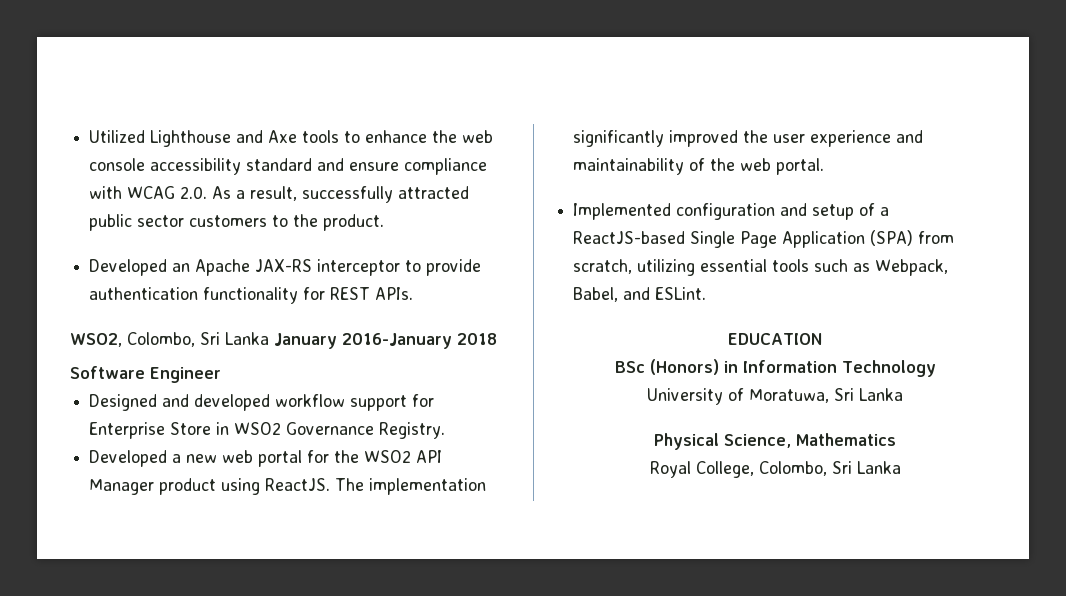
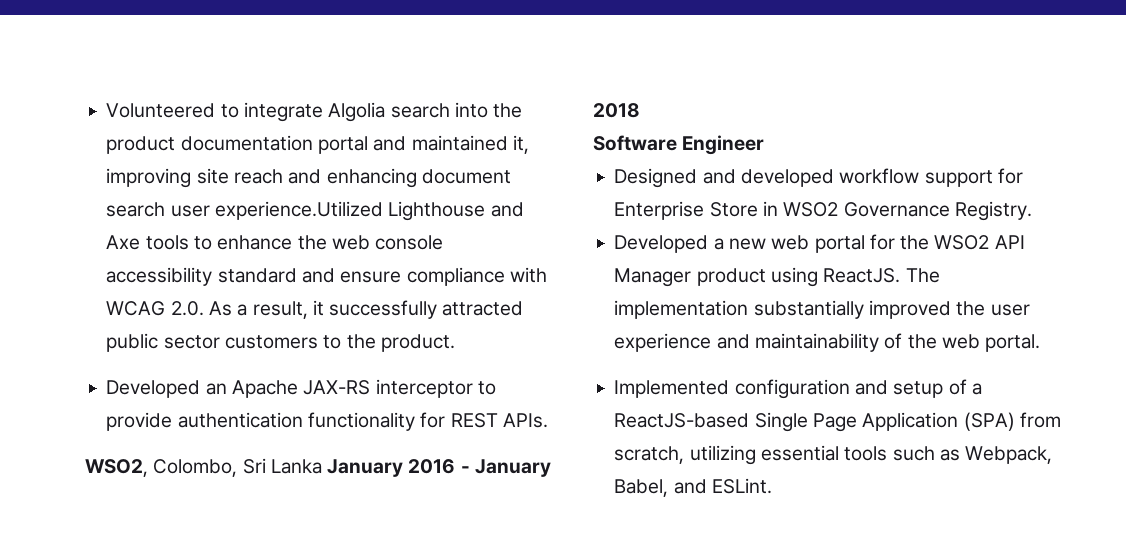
[89,130,146,143] Utilized -> [106,102,523,122] [106,135,529,154] [106,168,511,188] [106,201,383,220] Volunteered to integrate Algolia search into the product documentation portal and maintained it, improving site reach and enhancing document search user experience.Utilized
(298, 193) none -> [312,300,324,316] it
[342,333,452,349] 2016-January -> [408,459,551,477] 2016 - January
[573,130,665,147] significantly -> [753,300,864,319] substantially
[728,333,822,345] [614,359,936,377] [647,388,903,405] [654,433,896,450] [649,461,901,478] // EDUCATION // BSc (Honors) in Information Technology // University of Moratuwa, Sri Lanka // Physical Science, Mathematics // Royal College, Colombo, Sri Lanka -> (772, 486) none

